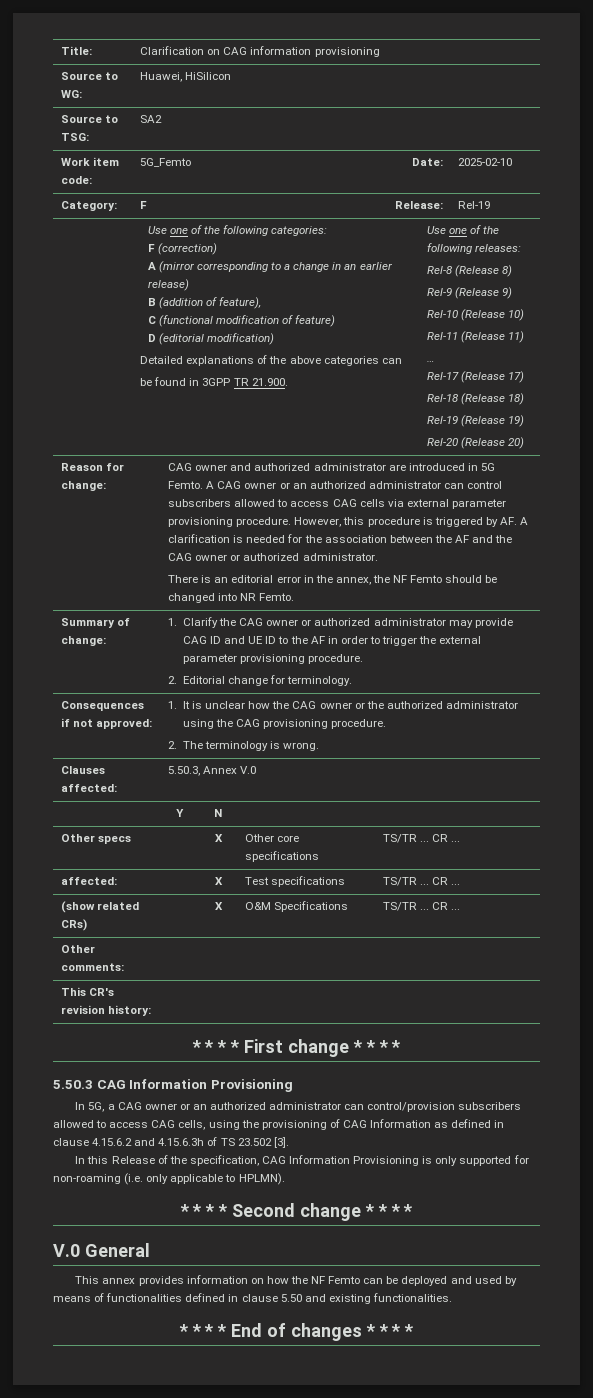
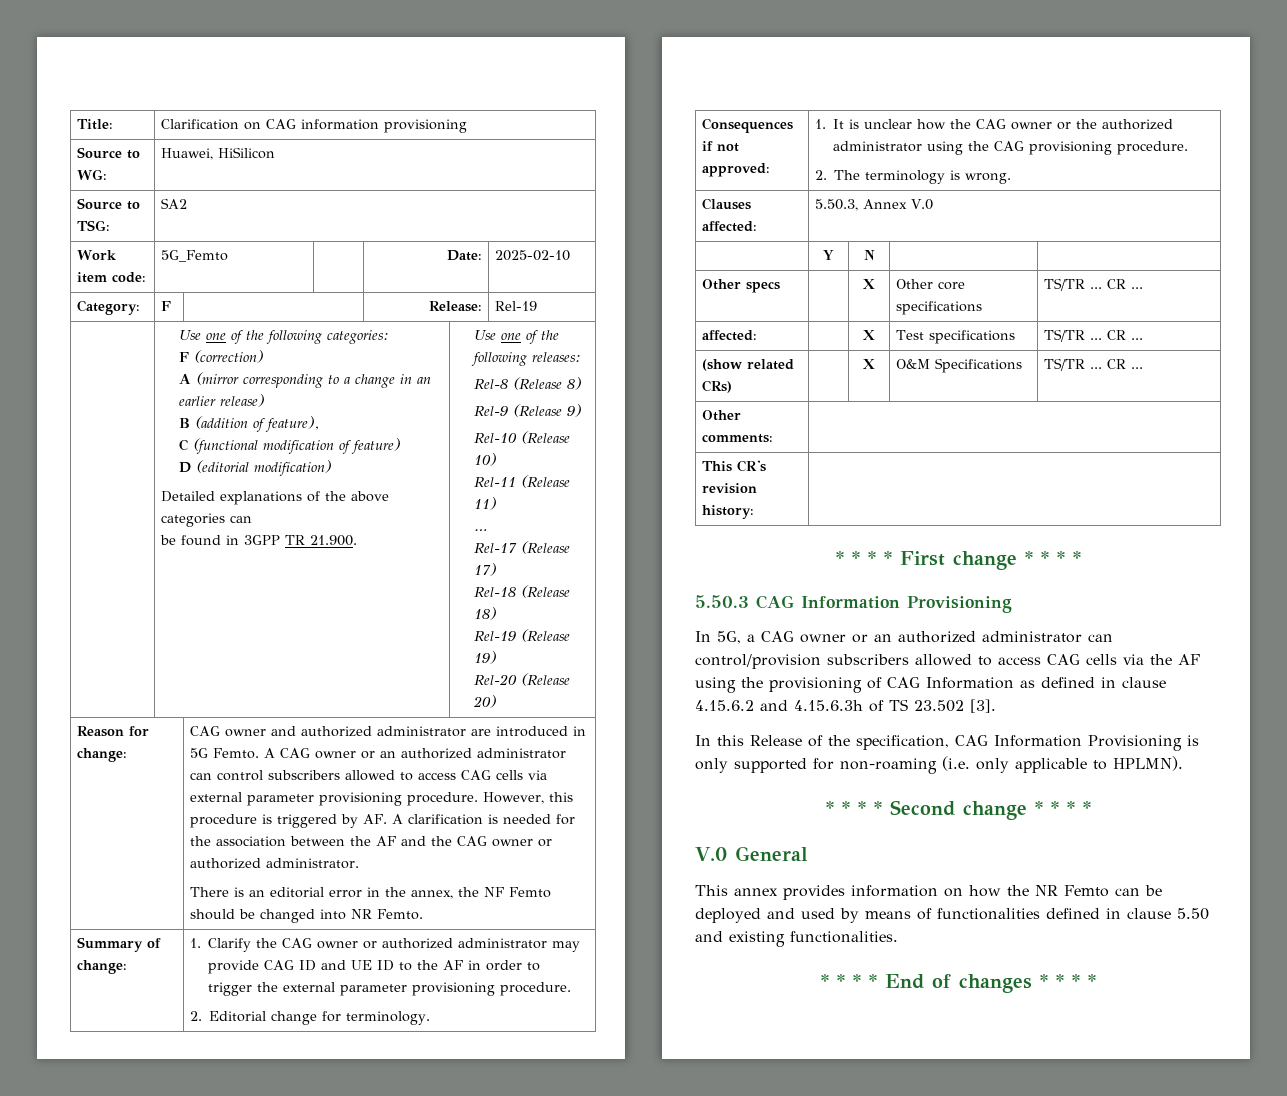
[178,1120,206,1130] cells, -> [1086,654,1200,665] cells via the AF
[311,1276,326,1284] NF -> [1035,885,1058,896] NR

